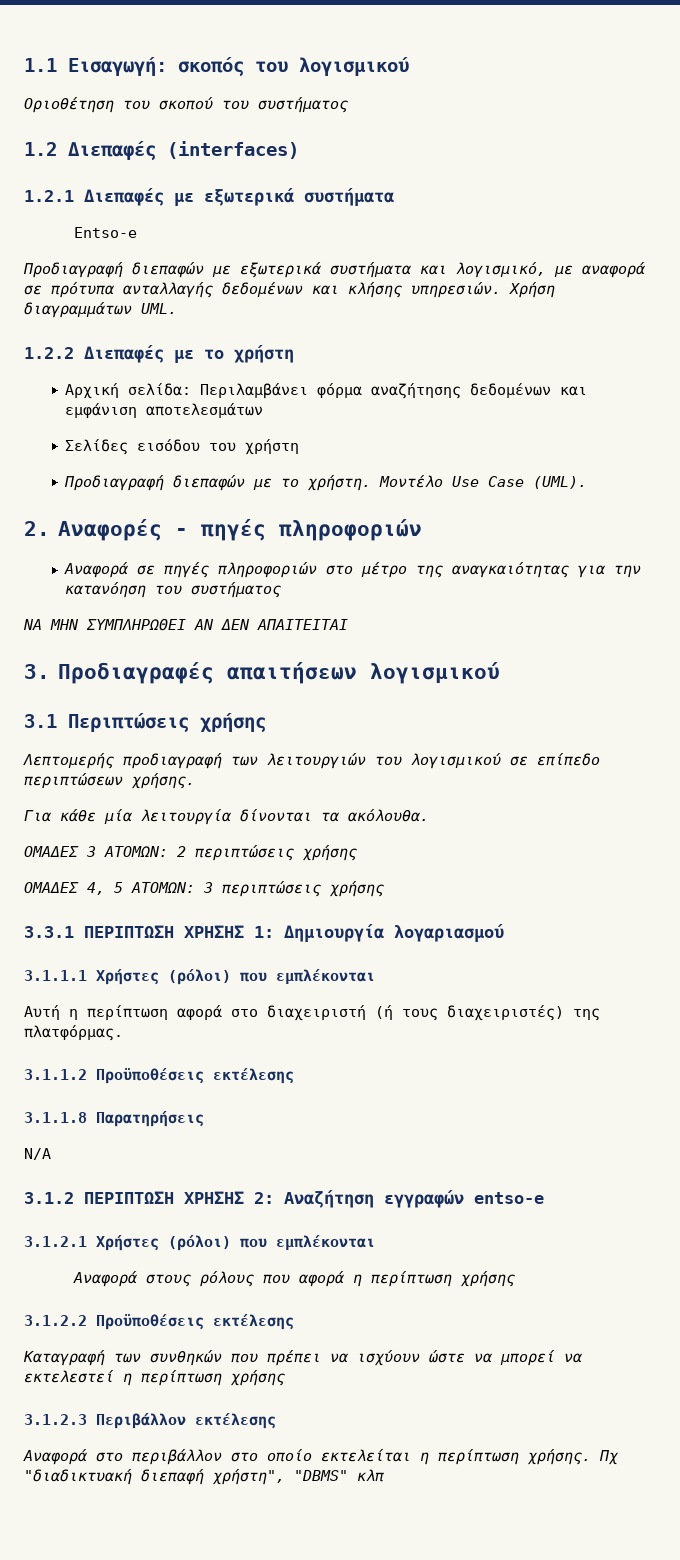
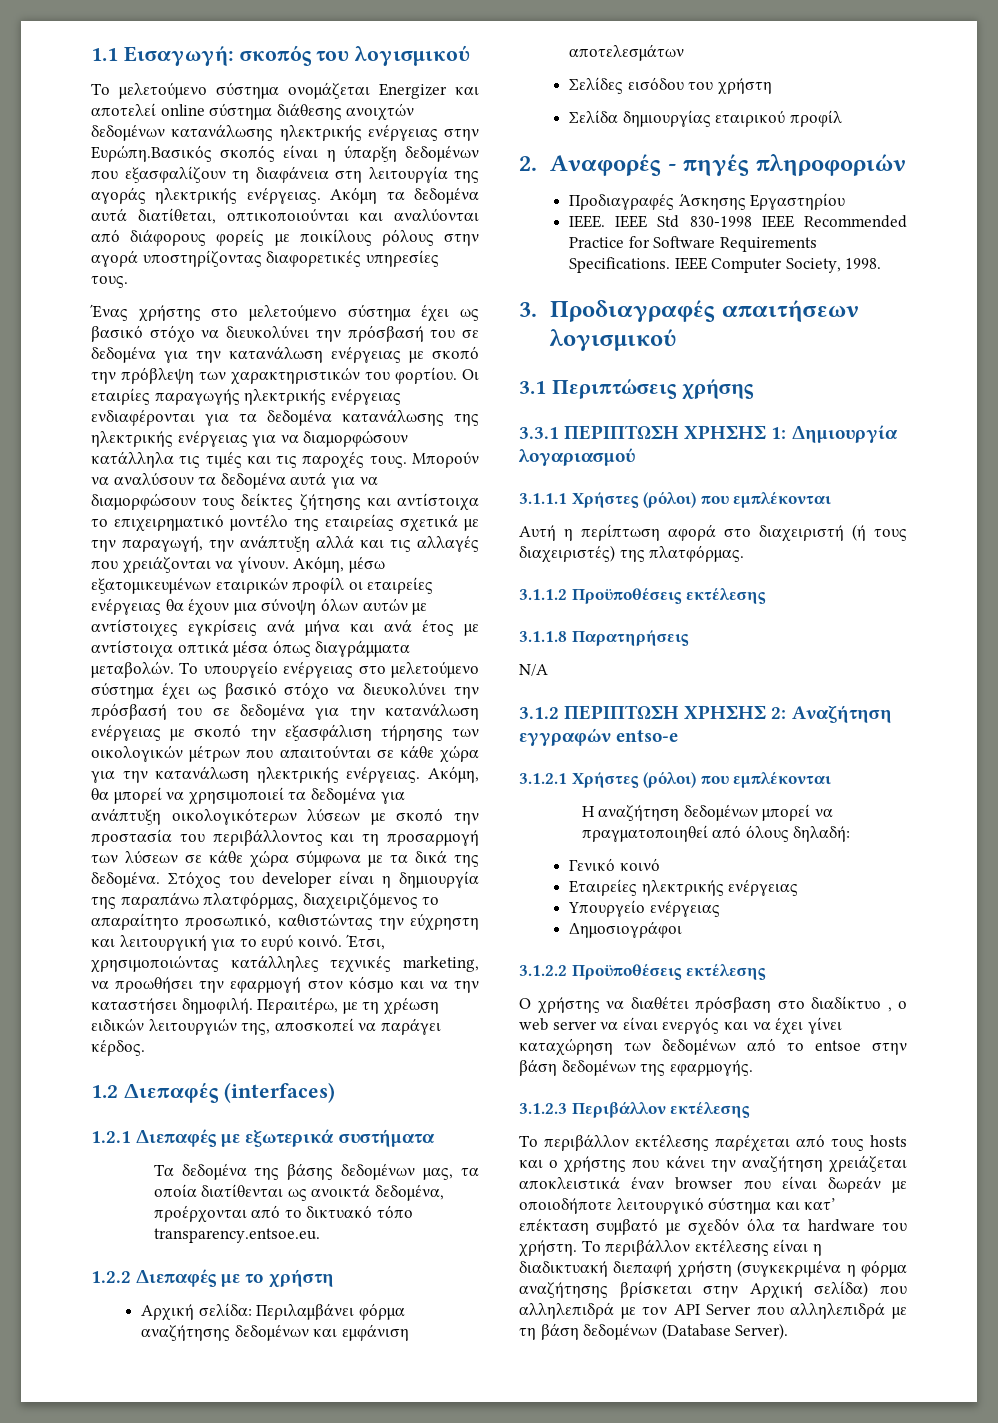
[24,97,348,113] Οριοθέτηση του σκοπού του συστήματος -> [91,82,479,99] [91,103,415,121] [91,124,479,141] [91,145,479,162] [91,166,479,183] [91,187,479,204] [91,208,479,224] [91,229,479,246] [91,250,439,267] [91,276,128,288] [90,304,479,322] [91,325,480,343] [91,346,479,363] [91,367,479,385] [91,388,401,405] [91,409,479,426] [91,430,409,447] [91,451,479,469] [91,472,378,489] [91,493,479,511] [91,514,479,532] [91,535,479,552] [91,556,385,574] [91,577,434,594] [91,598,428,616] [91,619,479,637] [91,640,411,658] [91,661,479,678] [91,682,479,700] [91,703,479,720] [91,724,479,741] [91,745,480,763] [91,766,479,783] [91,787,405,805] [91,808,480,825] [91,829,479,846] [91,850,479,868] [91,871,479,889] [91,892,440,910] [91,913,479,931] [91,934,385,951] [91,955,480,973] [91,976,479,993] [91,997,439,1015] [91,1018,441,1035] [91,1039,145,1056] Το μελετούμενο σύστημα ονομάζεται Energizer και αποτελεί online σύστημα διάθεσης ανοιχτών δεδομένων κατανάλωσης ηλεκτρικής ενέργειας στην Ευρώπη.Βασικός σκοπός είναι η ύπαρξη δεδομένων που εξασφαλίζουν τη διαφάνεια στη λειτουργία της αγοράς ηλεκτρικής ενέργειας. Ακόμη τα δεδομένα αυτά διατίθεται, οπτικοποιούνται και αναλύονται από διάφορους φορείς με ποικίλους ρόλους στην αγορά υποστηρίζοντας διαφορετικές υπηρεσίες τους. // Ένας χρήστης στο μελετούμενο σύστημα έχει ως βασικό στόχο να διευκολύνει την πρόσβασή του σε δεδομένα για την κατανάλωση ενέργειας με σκοπό την πρόβλεψη των χαρακτηριστικών του φορτίου. Οι εταιρίες παραγωγής ηλεκτρικής ενέργειας ενδιαφέρονται για τα δεδομένα κατανάλωσης της ηλεκτρικής ενέργειας για να διαμορφώσουν κατάλληλα τις τιμές και τις παροχές τους. Μπορούν να αναλύσουν τα δεδομένα αυτά για να διαμορφώσουν τους δείκτες ζήτησης και αντίστοιχα το επιχειρηματικό μοντέλο της εταιρείας σχετικά με την παραγωγή, την ανάπτυξη αλλά και τις αλλαγές που χρειάζονται να γίνουν. Ακόμη, μέσω εξατομικευμένων εταιρικών προφίλ οι εταιρείες ενέργειας θα έχουν μια σύνοψη όλων αυτών με αντίστοιχες εγκρίσεις ανά μήνα και ανά έτος με αντίστοιχα οπτικά μέσα όπως διαγράμματα μεταβολών. Το υπουργείο ενέργειας στο μελετούμενο σύστημα έχει ως βασικό στόχο να διευκολύνει την πρόσβασή του σε δεδομένα για την κατανάλωση ενέργειας με σκοπό την εξασφάλιση τήρησης των οικολογικών μέτρων που απαιτούνται σε κάθε χώρα για την κατανάλωση ηλεκτρικής ενέργειας. Ακόμη, θα μπορεί να χρησιμοποιεί τα δεδομένα για ανάπτυξη οικολογικότερων λύσεων με σκοπό την προστασία του περιβάλλοντος και τη προσαρμογή των λύσεων σε κάθε χώρα σύμφωνα με τα δικά της δεδομένα. Στόχος του developer είναι η δημιουργία της παραπάνω πλατφόρμας, διαχειριζόμενος το απαραίτητο προσωπικό, καθιστώντας την εύχρηστη και λειτουργική για το ευρύ κοινό. Έτσι, χρησιμοποιώντας κατάλληλες τεχνικές marketing, να προωθήσει την εφαρμογή στον κόσμο και να την καταστήσει δημοφιλή. Περαιτέρω, με τη χρέωση ειδικών λειτουργιών της, αποσκοπεί να παράγει κέρδος.
[73,227,137,238] [23,262,646,278] [24,282,555,298] [24,302,177,318] Entso-e // Προδιαγραφή διεπαφών με εξωτερικά συστήματα και λογισμικό, με αναφορά σε πρότυπα ανταλλαγής δεδομένων και κλήσης υπηρεσιών. Χρήση διαγραμμάτων UML. -> [153,1163,479,1180] [153,1184,445,1201] [153,1205,414,1223] [153,1228,320,1243] Τα δεδομένα της βάσης δεδομένων μας, τα οποία διατίθενται ως ανοικτά δεδομένα, προέρχονται από το δικτυακό τόπο transparency.entsoe.eu.
[64,475,588,491] Προδιαγραφή διεπαφών με το χρήστη. Μοντέλο Use Case (UML). -> [569,110,842,127] Σελίδα δημιουργίας εταιρικού προφίλ
[64,562,642,578] [65,582,282,598] [23,618,348,631] Αναφορά σε πηγές πληροφοριών στο μέτρο της αναγκαιότητας για την κατανόηση του συστήματος // ΝΑ ΜΗΝ ΣΥΜΠΛΗΡΩΘΕΙ ΑΝ ΔΕΝ ΑΠΑΙΤΕΙΤΑΙ -> [569,193,846,210] [569,215,907,228] [569,236,817,252] [569,257,882,273] Προδιαγραφές Άσκησης Εργαστηρίου // IEEE. IEEE Std 830-1998 IEEE Recommended Practice for Software Requirements Specifications. IEEE Computer Society, 1998.
[23,753,600,769] [24,773,195,789] [24,809,429,825] [24,845,357,861] [24,881,384,897] // Λεπτομερής προδιαγραφή των λειτουργιών του λογισμικού σε επίπεδο περιπτώσεων χρήσης. // Για κάθε μία λειτουργία δίνονται τα ακόλουθα. // ΟΜΑΔΕΣ 3 ΑΤΟΜΩΝ: 2 περιπτώσεις χρήσης // ΟΜΑΔΕΣ 4, 5 ΑΤΟΜΩΝ: 3 περιπτώσεις χρήσης -> (754, 389) none
[72,1271,515,1287] [24,1314,294,1330] [23,1350,583,1366] [24,1370,285,1386] [24,1413,276,1429] [23,1449,619,1465] [24,1469,384,1485] Αναφορά στους ρόλους που αφορά η περίπτωση χρήσης // 3.1.2.2 Προϋποθέσεις εκτέλεσης // Καταγραφή των συνθηκών που πρέπει να ισχύουν ώστε να μπορεί να εκτελεστεί η περίπτωση χρήσης // 3.1.2.3 Περιβάλλον εκτέλεσης // Αναφορά στο περιβάλλον στο οποίο εκτελείται η περίπτωση χρήσης. Πχ "διαδικτυακή διεπαφή χρήστη", "DBMS" κλπ -> [581,804,834,821] [581,825,851,842] [569,858,660,871] [569,879,799,896] [568,900,720,917] [569,921,683,938] [519,964,767,980] [519,996,907,1014] [519,1017,842,1035] [519,1038,907,1056] [519,1059,753,1076] [519,1101,751,1118] [519,1134,907,1152] [519,1155,907,1173] [519,1176,907,1193] [519,1197,837,1214] [519,1218,907,1236] [519,1239,822,1257] [519,1260,907,1278] [519,1281,907,1299] [519,1302,907,1319] [519,1323,789,1340] Η αναζήτηση δεδομένων μπορεί να πραγματοποιηθεί από όλους δηλαδή: // Γενικό κοινό // Εταιρείες ηλεκτρικής ενέργειας // Υπουργείο ενέργειας // Δημοσιογράφοι // 3.1.2.2 Προϋποθέσεις εκτέλεσης // Ο χρήστης να διαθέτει πρόσβαση στο διαδίκτυο , ο web server να είναι ενεργός και να έχει γίνει καταχώρηση των δεδομένων από το entsoe στην βάση δεδομένων της εφαρμογής. // 3.1.2.3 Περιβάλλον εκτέλεσης // Το περιβάλλον εκτέλεσης παρέχεται από τους hosts και ο χρήστης που κάνει την αναζήτηση χρειάζεται αποκλειστικά έναν browser που είναι δωρεάν με οποιοδήποτε λειτουργικό σύστημα και κατ’ επέκταση συμβατό με σχεδόν όλα τα hardware του χρήστη. Το περιβάλλον εκτέλεσης είναι η διαδικτυακή διεπαφή χρήστη (συγκεκριμένα η φόρμα αναζήτησης βρίσκεται στην Αρχική σελίδα) που αλληλεπιδρά με τoν API Server που αλληλεπιδρά με τη βάση δεδομένων (Database Server).

